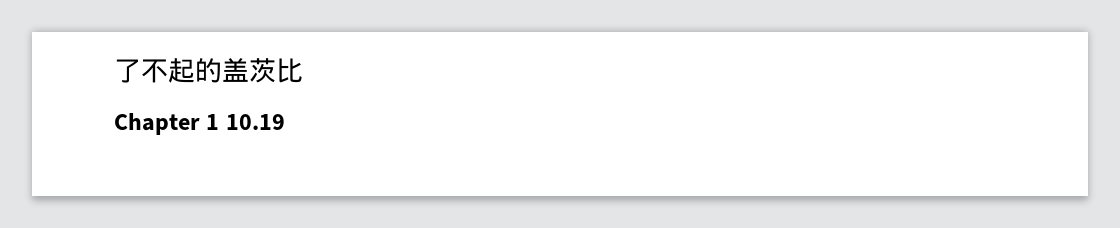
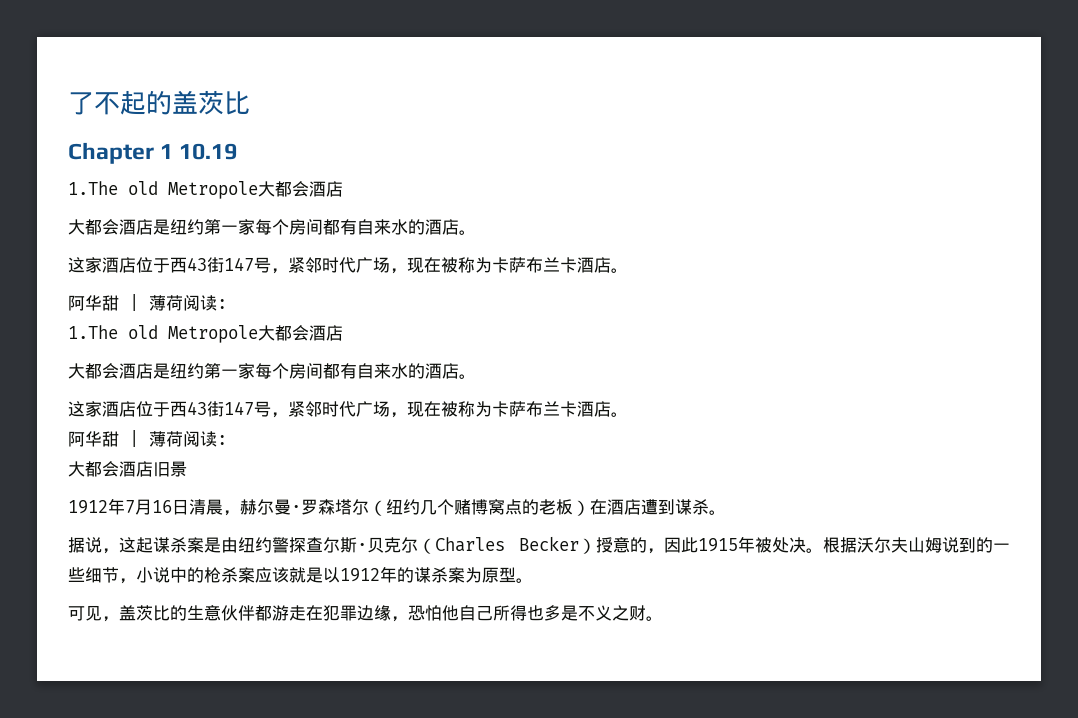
(285, 122) none -> [68,181,343,199] [68,219,476,235] [68,257,628,274] [68,294,227,311] [68,325,343,343] [68,363,476,379] [68,401,628,418] [68,430,227,447] [68,461,187,477] [68,498,726,516] [68,536,1010,554] [68,566,533,584] [68,605,663,622] // 1.The old Metropole大都会酒店 // 大都会酒店是纽约第一家每个房间都有自来水的酒店。 // 这家酒店位于西43街147号，紧邻时代广场，现在被称为卡萨布兰卡酒店。 // 阿华甜 | 薄荷阅读: // 1.The old Metropole大都会酒店 // 大都会酒店是纽约第一家每个房间都有自来水的酒店。 // 这家酒店位于西43街147号，紧邻时代广场，现在被称为卡萨布兰卡酒店。 // 阿华甜 | 薄荷阅读: // 大都会酒店旧景 // 1912年7月16日清晨，赫尔曼·罗森塔尔（纽约几个赌博窝点的老板）在酒店遭到谋杀。 // 据说，这起谋杀案是由纽约警探查尔斯·贝克尔（Charles Becker）授意的，因此1915年被处决。根据沃尔夫山姆说到的一些细节，小说中的枪杀案应该就是以1912年的谋杀案为原型。 // 可见，盖茨比的生意伙伴都游走在犯罪边缘，恐怕他自己所得也多是不义之财。

